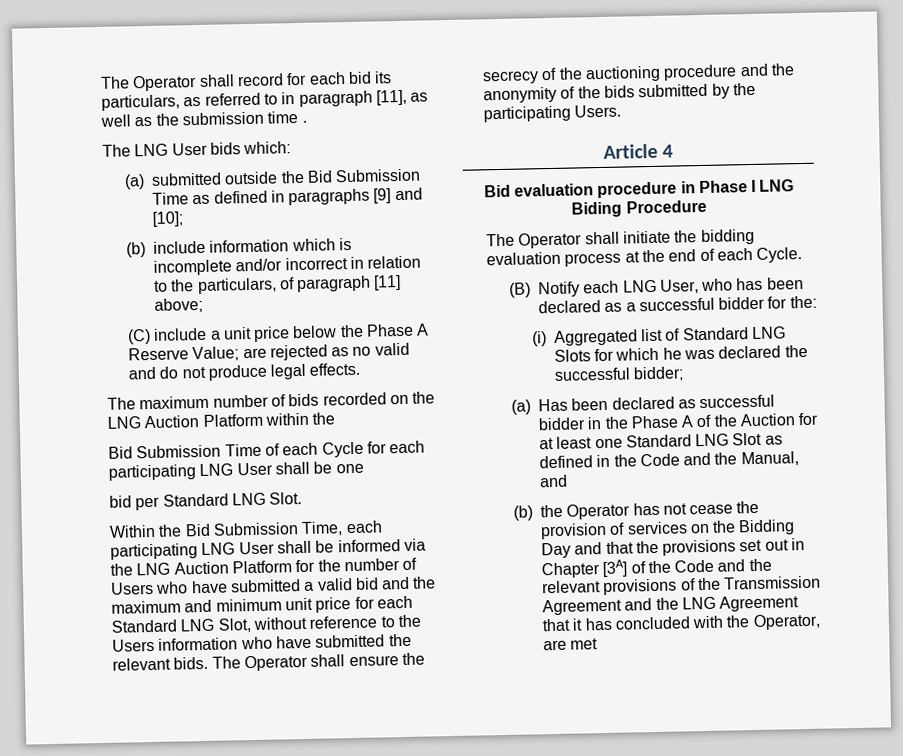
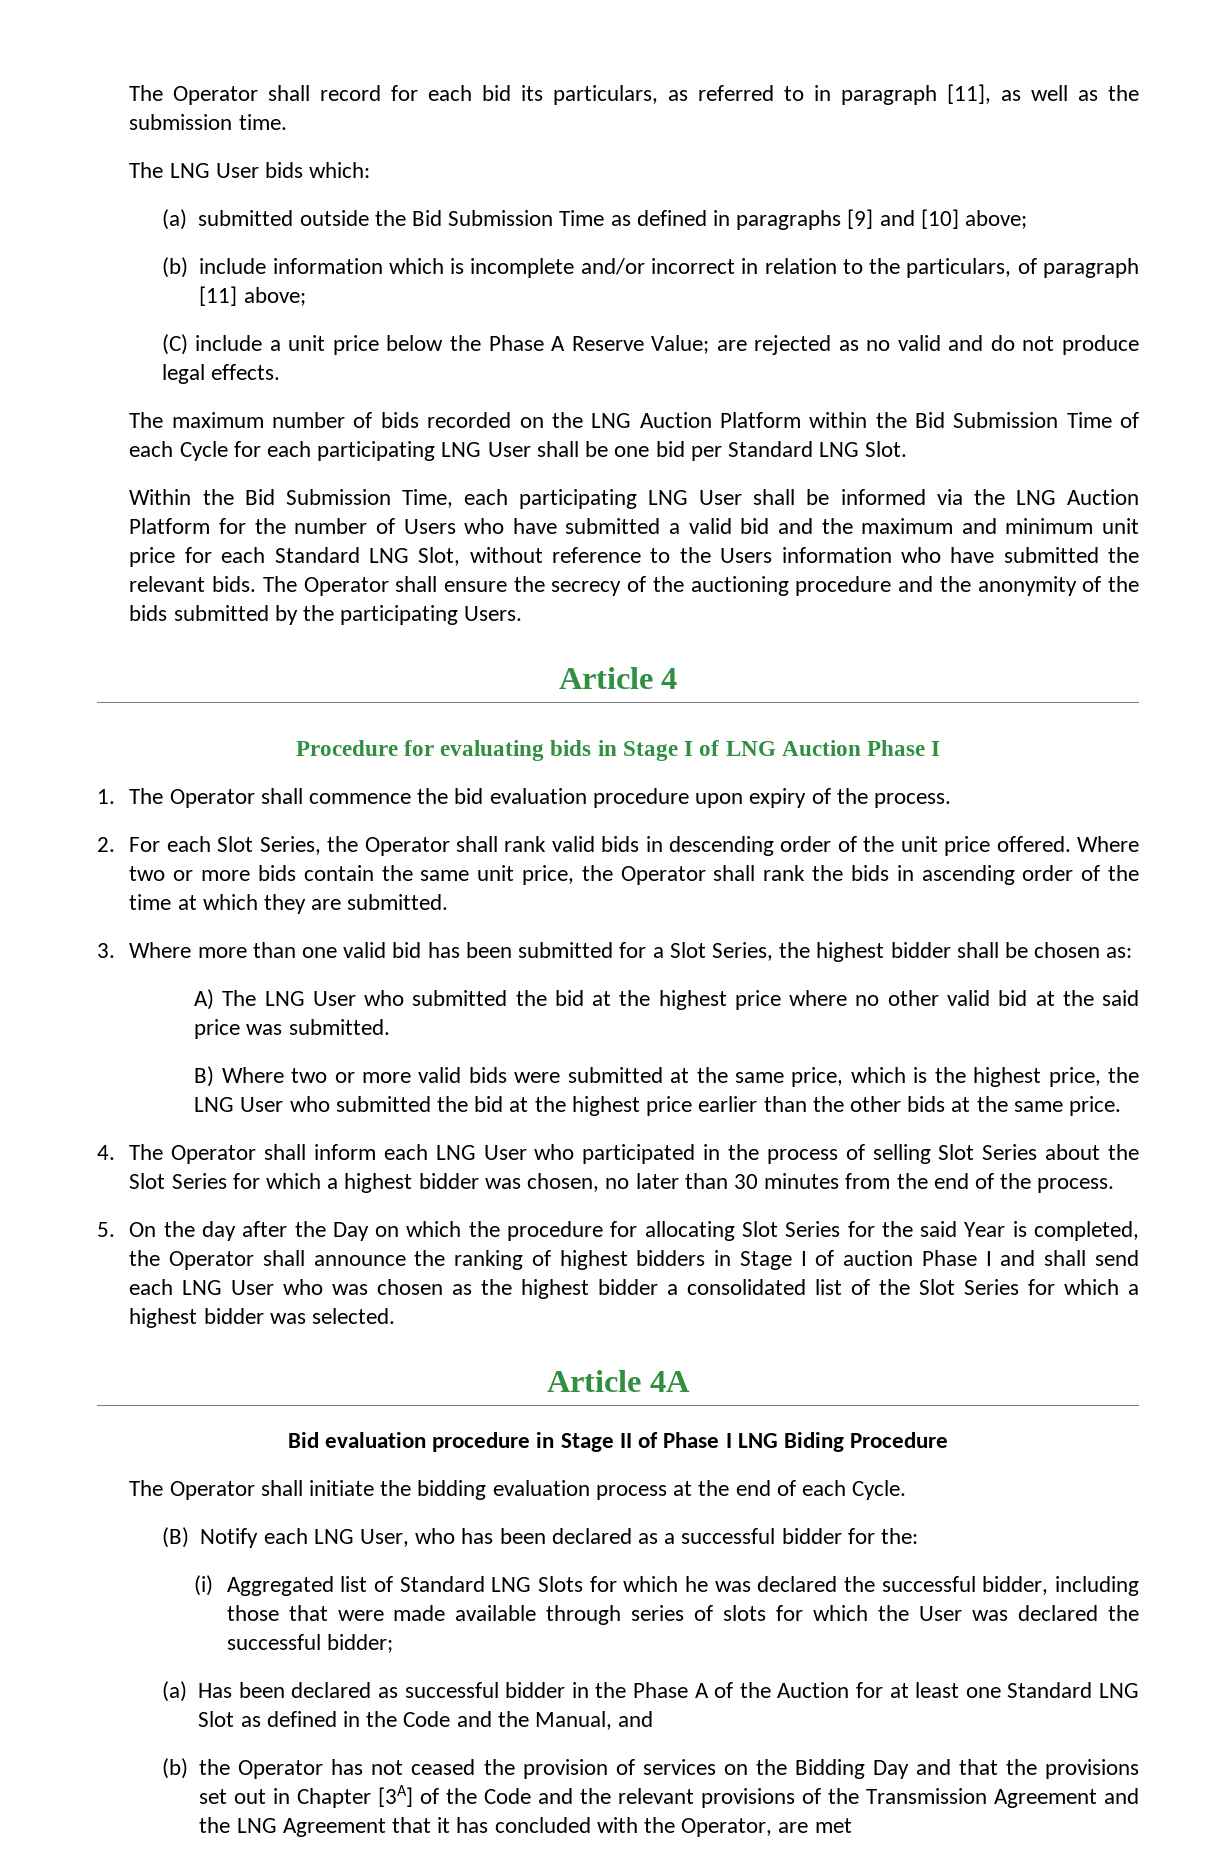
[267,110,307,124] time . -> [238,114,287,130] time.
[151,211,183,227] [10]; -> [920,209,1028,229] [10] above;
(336, 418) // -> (907, 420) none
(364, 468) // -> (650, 451) none
(674, 151) none -> [295,740,941,761] [97,788,951,808] [97,836,1139,856] [129,865,1139,885] [129,894,449,914] [97,942,1133,962] [194,989,1139,1010] [194,1019,390,1039] [194,1066,1139,1087] [194,1096,1121,1116] [97,1144,1140,1164] [129,1173,1115,1193] [97,1221,1139,1241] [129,1250,1139,1270] [129,1279,1140,1299] [129,1308,396,1328] [547,1370,690,1392] // Procedure for evaluating bids in Stage I of LNG Auction Phase I // 1. The Operator shall commence the bid evaluation procedure upon expiry of the process. // 2. For each Slot Series, the Operator shall rank valid bids in descending order of the unit price offered. Where two or more bids contain the same unit price, the Operator shall rank the bids in ascending order of the time at which they are submitted. // 3. Where more than one valid bid has been submitted for a Slot Series, the highest bidder shall be chosen as: // A) The LNG User who submitted the bid at the highest price where no other valid bid at the said price was submitted. // B) Where two or more valid bids were submitted at the same price, which is the highest price, the LNG User who submitted the bid at the highest price earlier than the other bids at the same price. // 4. The Operator shall inform each LNG User who participated in the process of selling Slot Series about the Slot Series for which a highest bidder was chosen, no later than 30 minutes from the end of the process. // 5. On the day after the Day on which the procedure for allocating Slot Series for the said Year is completed, the Operator shall announce the ranking of highest bidders in Stage I of auction Phase I and shall send each LNG User who was chosen as the highest bidder a consolidated list of the Slot Series for which a highest bidder was selected. // Article 4A
(696, 187) none -> [560,1432,659,1452] Stage II of
(631, 374) none -> [982,1576,1139,1596] [226,1605,1139,1625] [226,1634,321,1650] bidder, including those that were made available through series of slots for which the User was declared the successful
[689,504,734,515] cease -> [411,1759,476,1775] ceased

